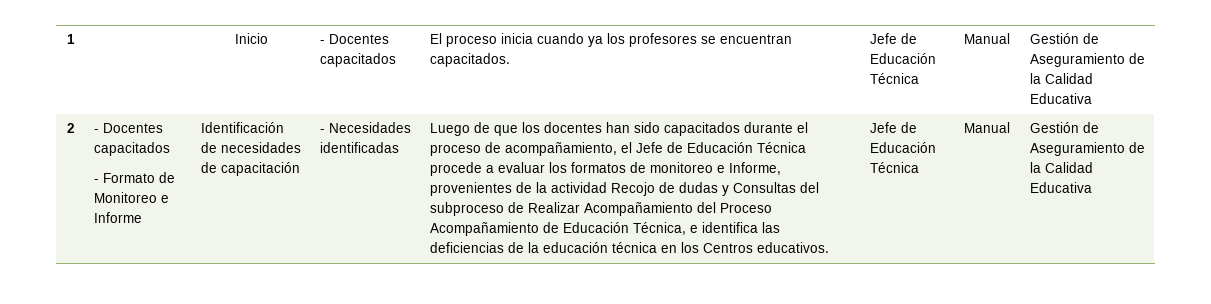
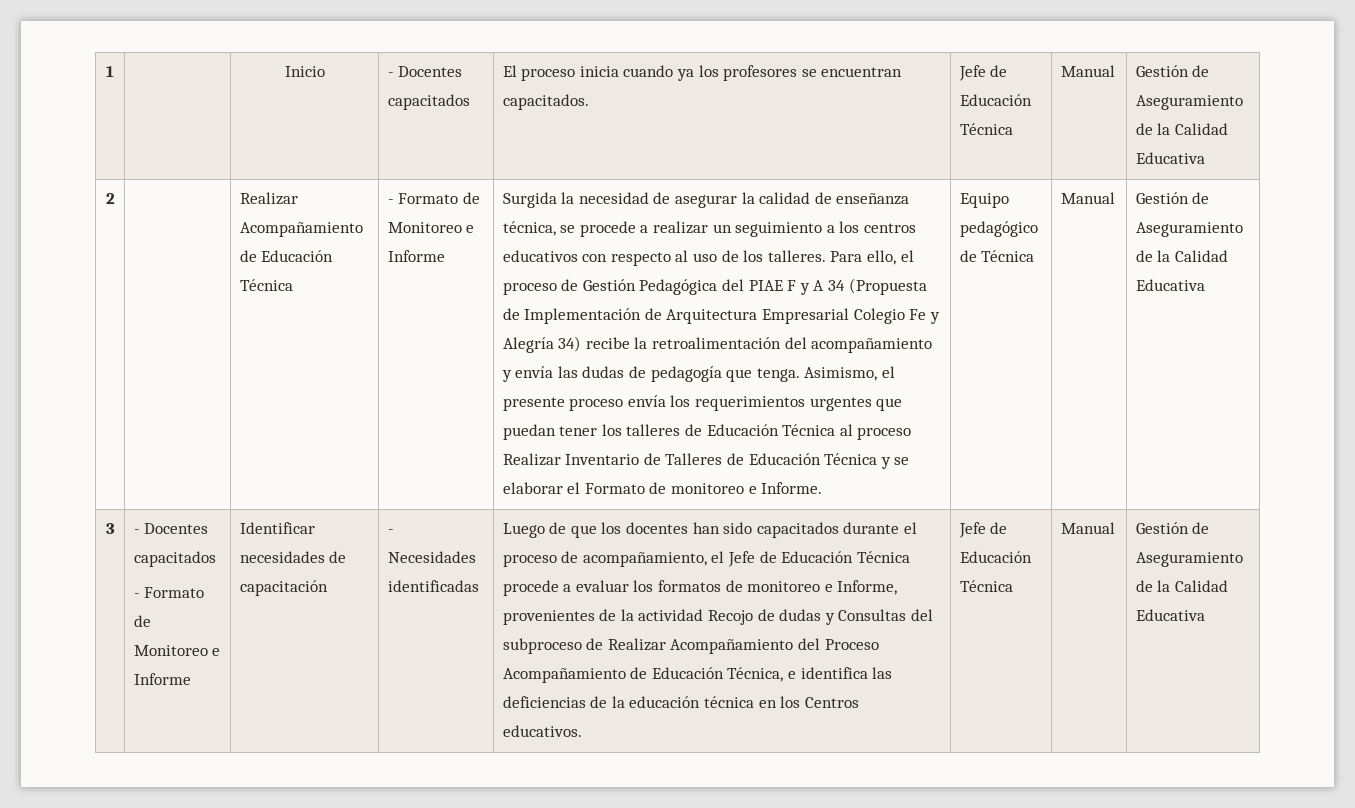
(75, 128) none -> [239,192,298,205] [239,222,363,237] [239,250,334,262] [239,279,293,291] [387,192,480,204] [387,222,475,233] [387,250,445,262] [502,192,910,208] [502,221,916,237] [502,250,914,266] [502,278,927,295] [502,308,940,324] [502,336,933,353] [501,366,895,382] [502,395,903,411] [502,424,912,440] [502,453,910,469] [502,482,823,494] [959,193,1009,208] [959,221,1038,237] [959,250,1035,262] [1060,192,1115,204] [1135,192,1210,204] [1135,222,1243,237] [1135,250,1228,262] [1135,279,1205,291] [105,523,115,534] | Realizar Acompañamiento de Educación Técnica | - Formato de Monitoreo e Informe | Surgida la necesidad de asegurar la calidad de enseñanza técnica, se procede a realizar un seguimiento a los centros educativos con respecto al uso de los talleres. Para ello, el proceso de Gestión Pedagógica del PIAE F y A 34 (Propuesta de Implementación de Arquitectura Empresarial Colegio Fe y Alegría 34) recibe la retroalimentación del acompañamiento y envía las dudas de pedagogía que tenga. Asimismo, el presente proceso envía los requerimientos urgentes que puedan tener los talleres de Educación Técnica al proceso Realizar Inventario de Talleres de Educación Técnica y se elaborar el Formato de monitoreo e Informe. | Equipo pedagógico de Técnica | Manual | Gestión de Aseguramiento de la Calidad Educativa // 3 |
[200,122,284,133] [200,142,217,153] Identificación de -> [239,522,315,534] Identificar

